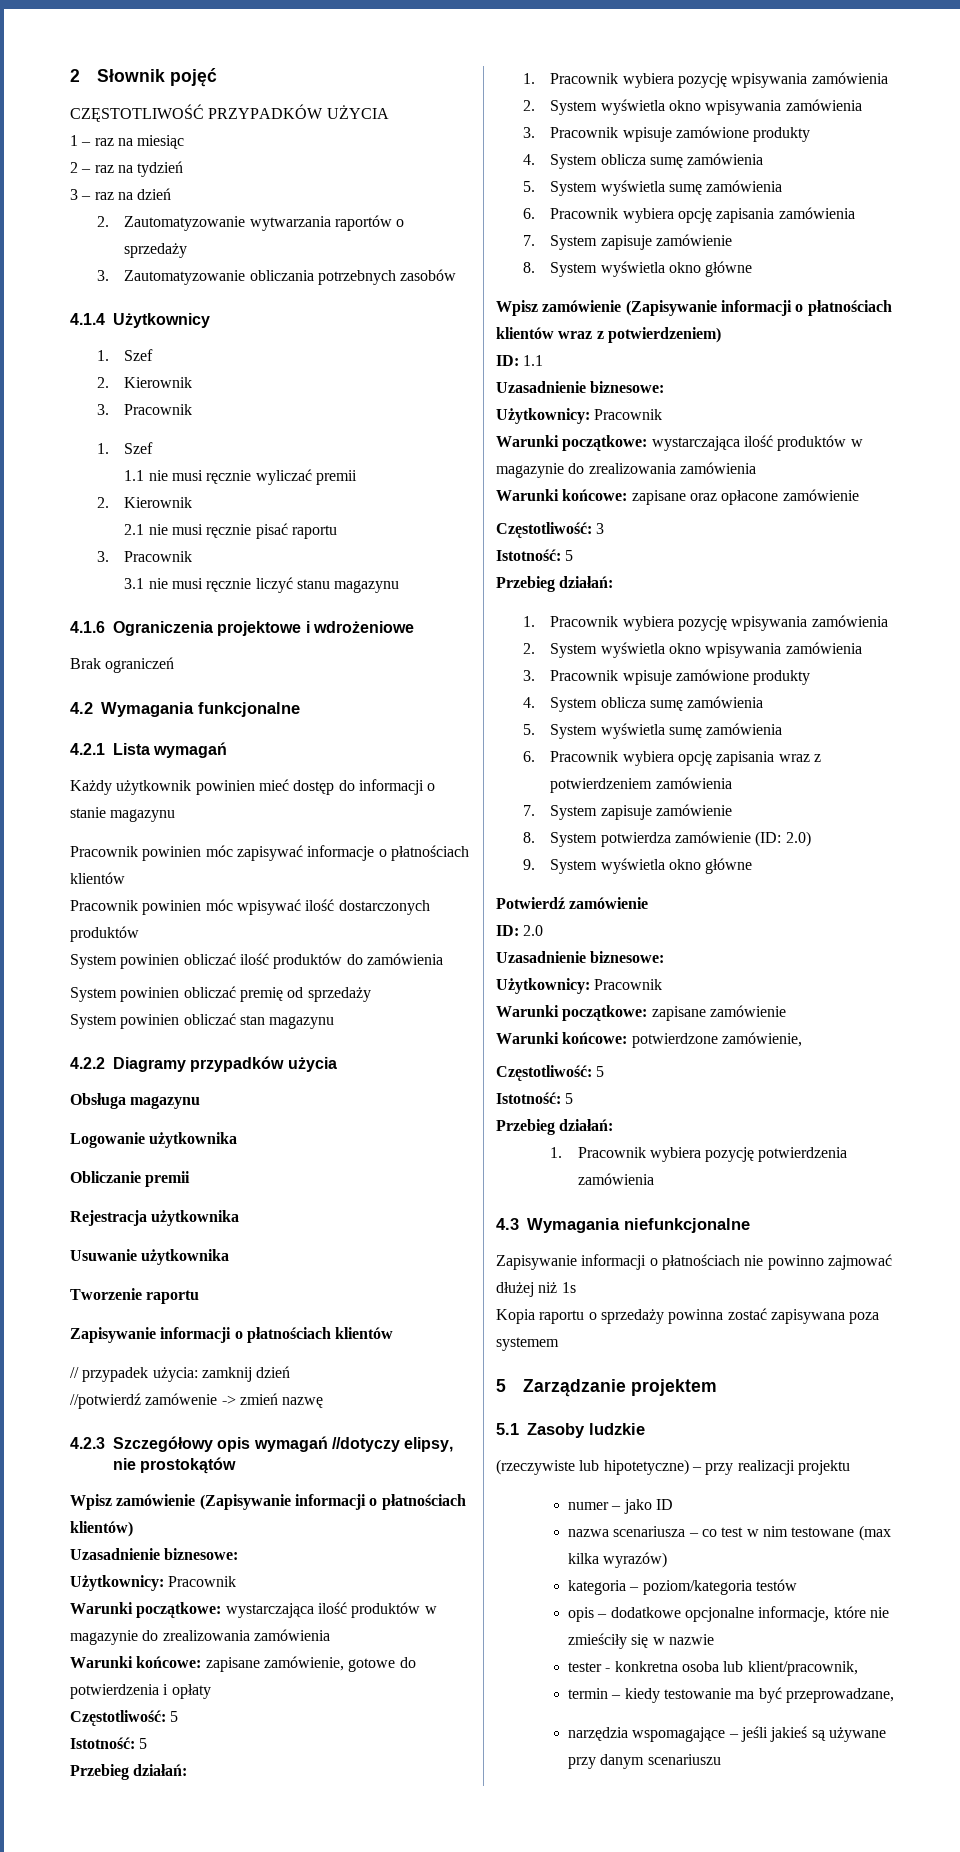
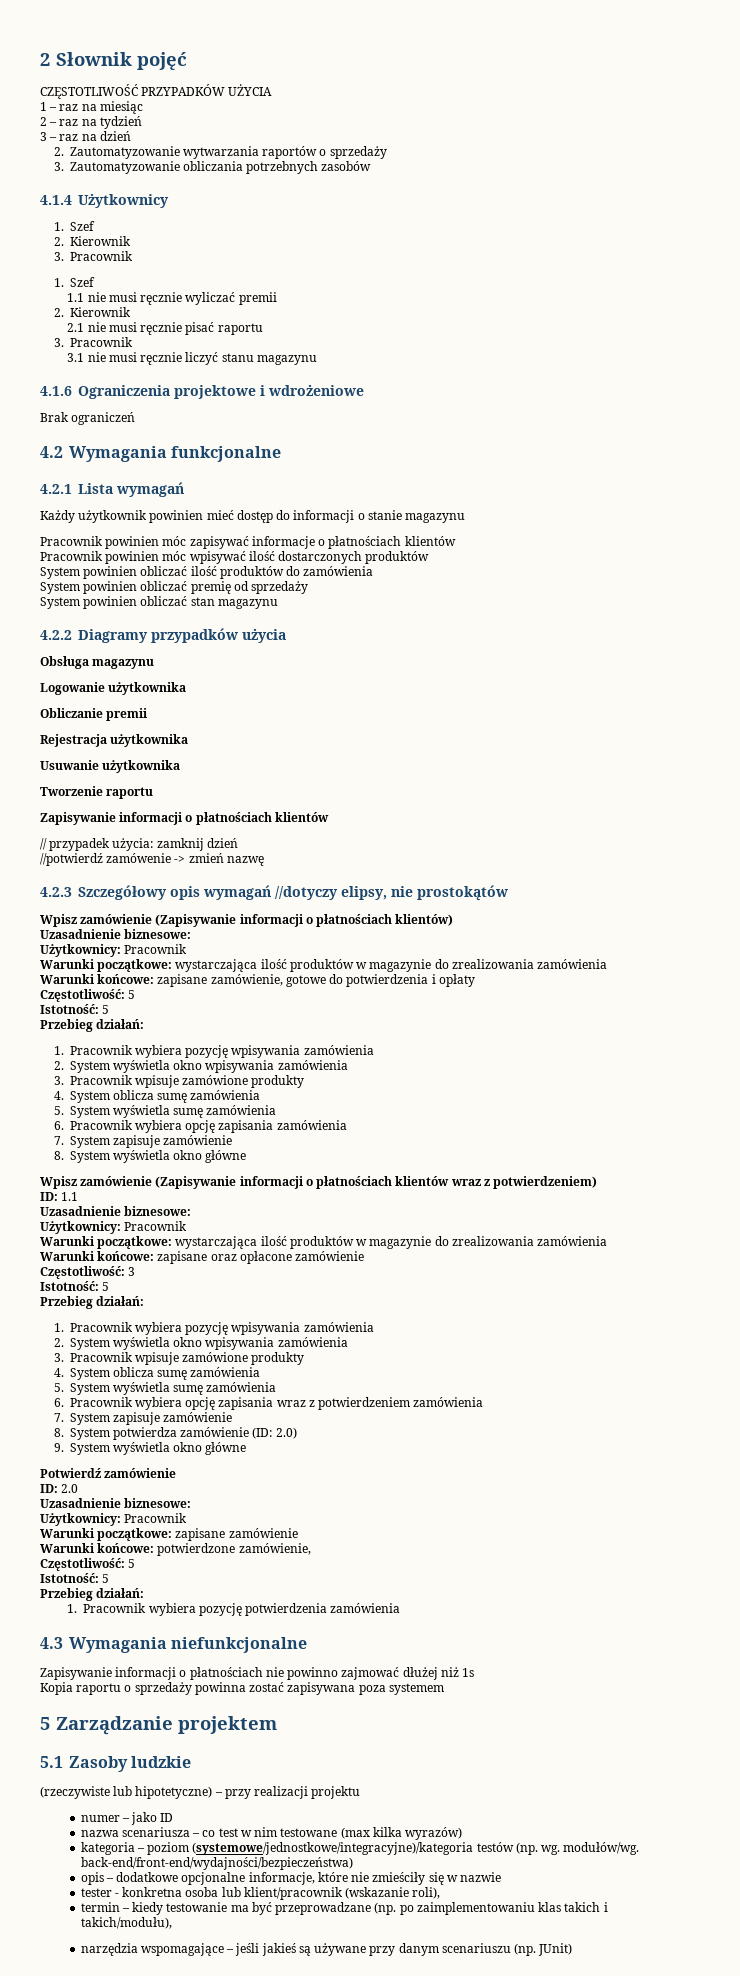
[642,1580,752,1595] poziom/kategoria -> [147,1842,474,1855] poziom (systemowe/jednostkowe/integracyjne)/kategoria
(797, 1585) none -> [515,1842,640,1855] [80,1857,353,1870] (np. wg. modułów/wg. back-end/front-end/wydajności/bezpieczeństwa)
[747,1661,858,1676] klient/pracownik, -> [243,1887,441,1900] klient/pracownik (wskazanie roli),
[785,1688,894,1703] przeprowadzane, -> [275,1902,608,1915] [80,1917,172,1929] przeprowadzane (np. po zaimplementowaniu klas takich i takich/modułu),
(721, 1759) none -> [514,1943,573,1956] (np. JUnit)

